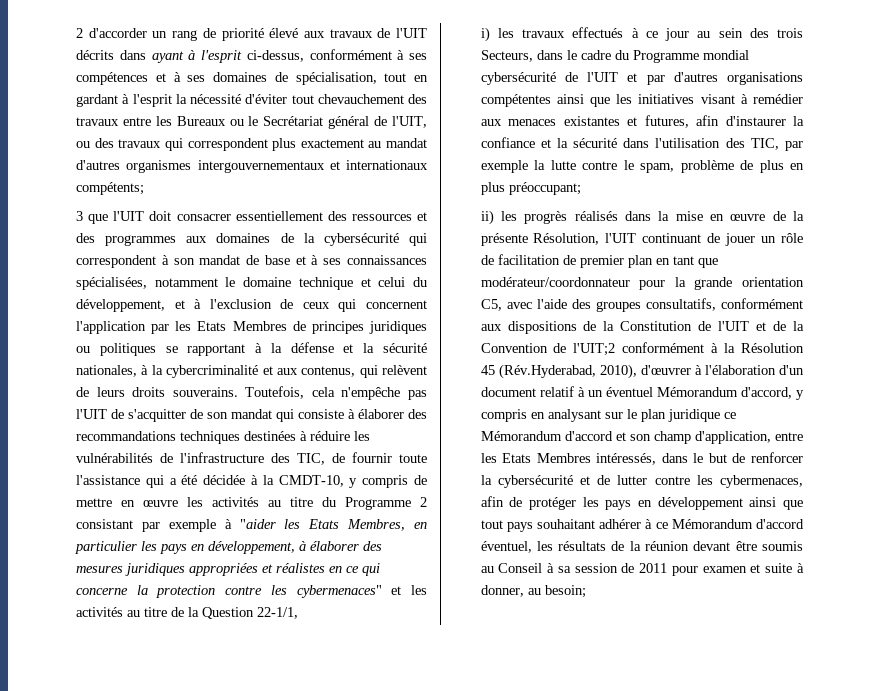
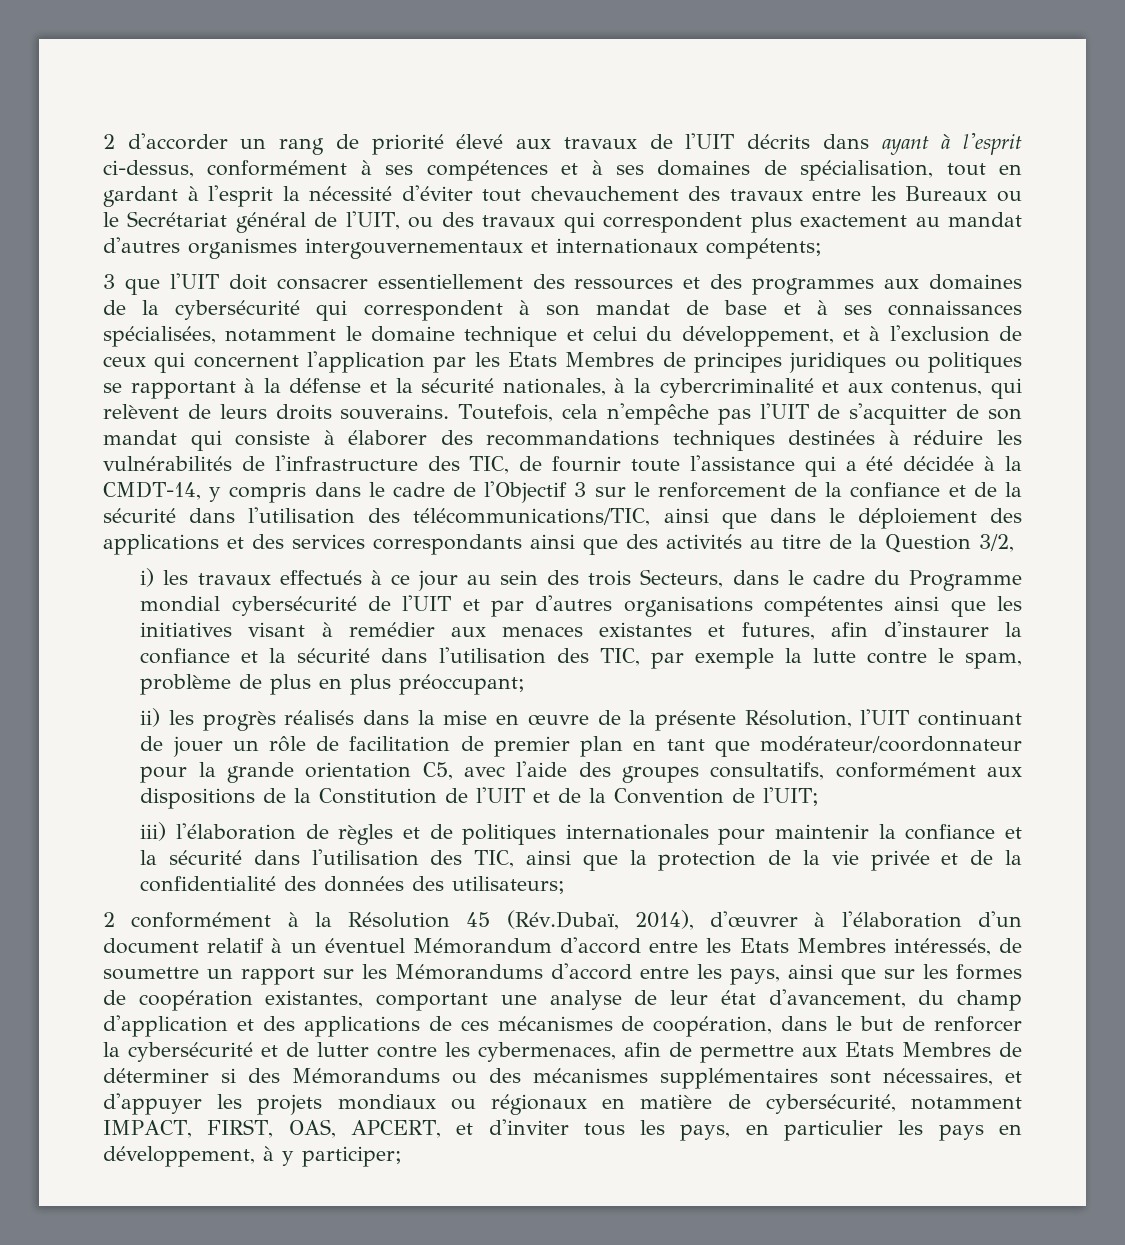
[278,475,428,488] [76,497,427,510] [76,519,427,532] [75,541,382,554] [76,563,380,576] [76,585,428,598] CMDT-10, y compris de mettre en œuvre les activités au titre du Programme 2 consistant par exemple à "aider les Etats Membres, en particulier les pays en développement, à élaborer des mesures juridiques appropriées et réalistes en ce qui concerne la protection contre les cybermenaces" et les -> [103,481,1022,503] [103,507,1023,529] [103,534,658,555] CMDT-14, y compris dans le cadre de l'Objectif 3 sur le renforcement de la confiance et de la sécurité dans l'utilisation des télécommunications/TIC, ainsi que dans le déploiement des applications et des services correspondants ainsi que des
[257,607,298,619] 22-1/1, -> [979,534,1014,552] 3/2,
[573,343,616,356] l'UIT;2 -> [763,787,820,806] [140,822,1022,845] [140,849,1023,871] [140,876,566,894] [103,912,115,927] l'UIT; // iii) l'élaboration de règles et de politiques internationales pour maintenir la confiance et la sécurité dans l'utilisation des TIC, ainsi que la protection de la vie privée et de la confidentialité des données des utilisateurs; // 2
[498,364,637,379] (Rév.Hyderabad, 2010), -> [506,910,694,930] (Rév.Dubaï, 2014),
[740,387,804,400] [480,409,736,422] [480,431,771,444] d'accord, y compris en analysant sur le plan juridique ce Mémorandum d'accord et son champ d'application, -> [560,937,641,954] d'accord
(657, 459) none -> [998,938,1022,953] [103,963,1022,985] [103,989,1023,1011] [103,1015,773,1037] de soumettre un rapport sur les Mémorandums d'accord entre les pays, ainsi que sur les formes de coopération existantes, comportant une analyse de leur état d'avancement, du champ d'application et des applications de ces mécanismes de coopération,
[528,497,803,510] [480,519,804,532] [480,541,804,553] [480,563,804,576] [480,585,586,598] protéger les pays en développement ainsi que tout pays souhaitant adhérer à ce Mémorandum d'accord éventuel, les résultats de la réunion devant être soumis au Conseil à sa session de 2011 pour examen et suite à donner, au besoin; -> [700,1042,1022,1063] [103,1068,1022,1089] [103,1093,1023,1115] [103,1119,1022,1141] [103,1146,402,1167] permettre aux Etats Membres de déterminer si des Mémorandums ou des mécanismes supplémentaires sont nécessaires, et d'appuyer les projets mondiaux ou régionaux en matière de cybersécurité, notamment IMPACT, FIRST, OAS, APCERT, et d'inviter tous les pays, en particulier les pays en développement, à y participer;

